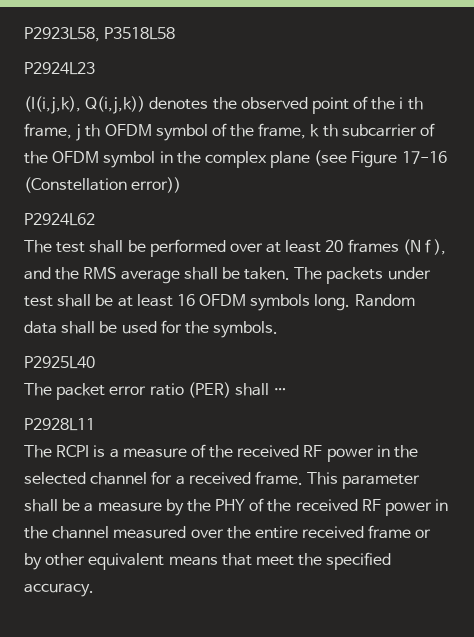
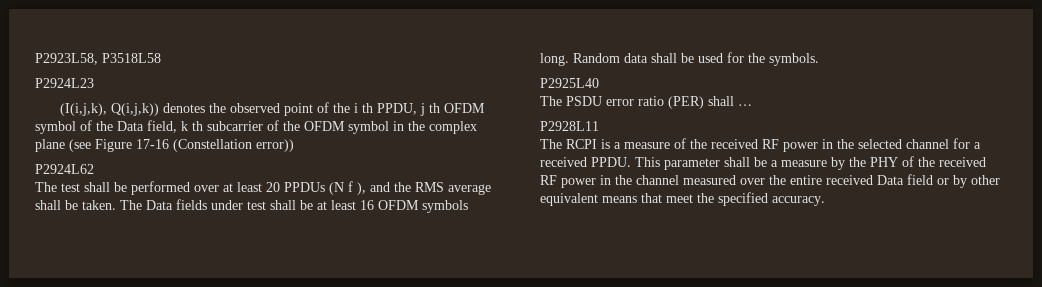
[24,123,72,139] frame, -> [376,103,417,115] PPDU,
[258,123,307,139] frame, -> [117,120,177,133] Data field,
[347,239,399,253] frames -> [284,182,325,192] PPDUs
[326,267,384,284] packets -> [146,199,207,210] Data fields
[56,383,106,400] packet -> [566,96,602,106] PSDU
[254,471,303,485] frame. -> [591,157,631,167] PPDU.
[368,525,412,539] frame -> [877,174,933,185] Data field

